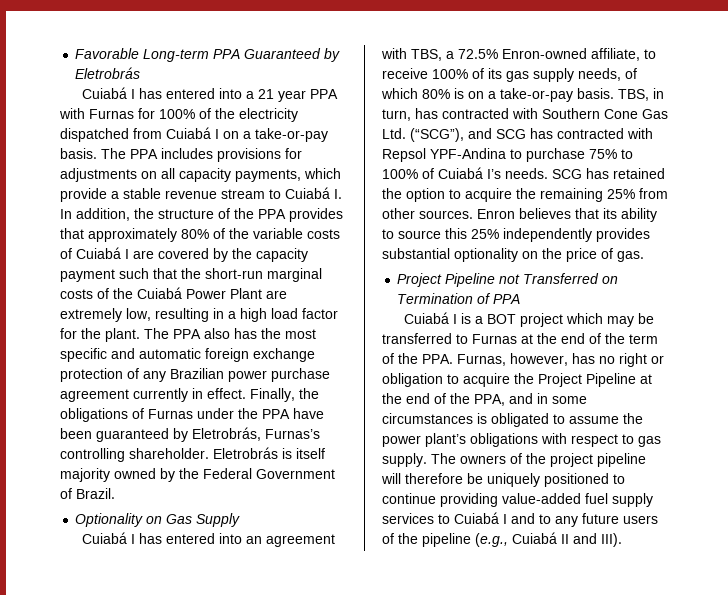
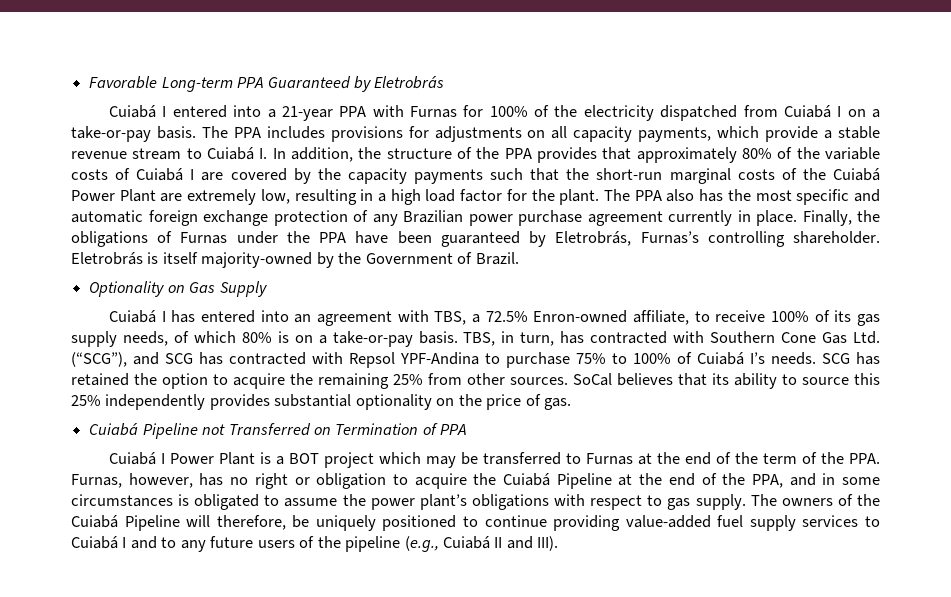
[138,88,162,99] has -> (167, 111) none
[257,89,306,102] 21 year -> [281,106,333,121] 21-year
[60,269,115,282] payment -> [414,169,483,184] payments
[207,388,246,399] effect. -> [756,210,797,226] place.
[60,468,252,482] majority owned by the Federal -> [201,252,362,268] majority-owned by the
[477,209,515,219] Enron -> [573,373,612,386] SoCal
[397,273,443,287] Project -> [89,423,139,436] Cuiabá
(457, 319) none -> [170,452,256,465] Power Plant
[538,373,582,387] Project -> [503,473,550,486] Cuiabá
[550,453,646,467] [381,473,463,484] project pipeline will therefore -> [71,515,286,531] Cuiabá Pipeline will therefore,

